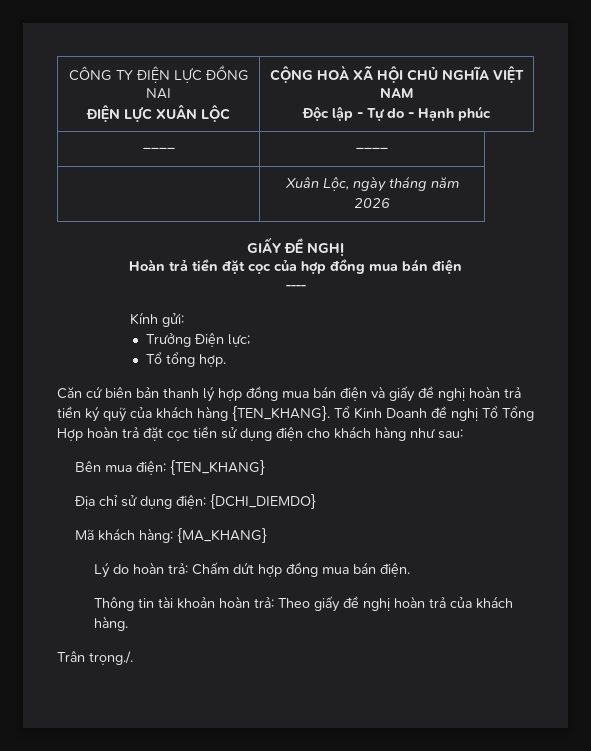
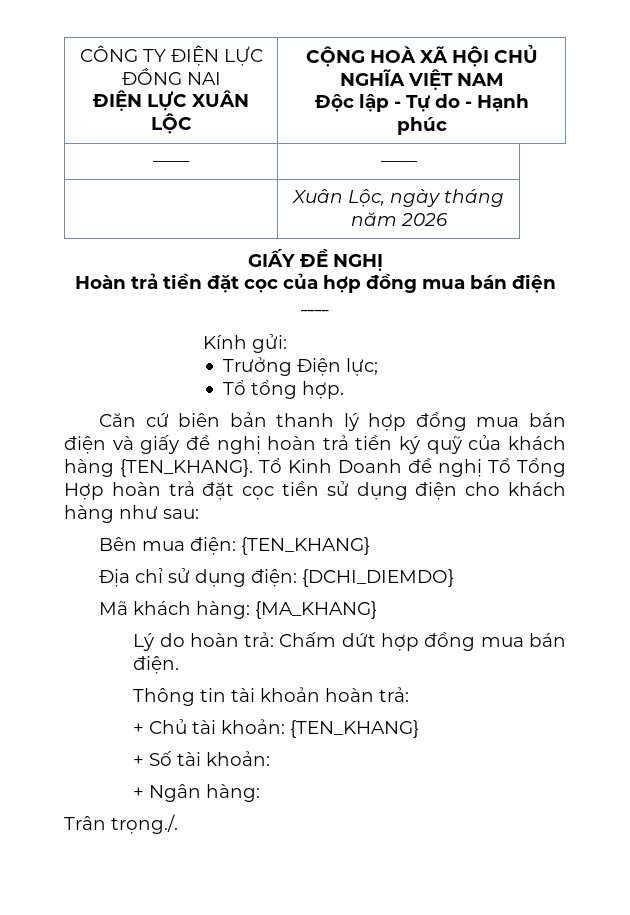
[277,596,513,612] [93,616,128,631] Theo giấy đề nghị hoàn trả của khách hàng. -> [133,719,420,738] [133,751,271,766] [133,784,261,802] // + Chủ tài khoản: {TEN_KHANG} // + Số tài khoản: // + Ngân hàng:

